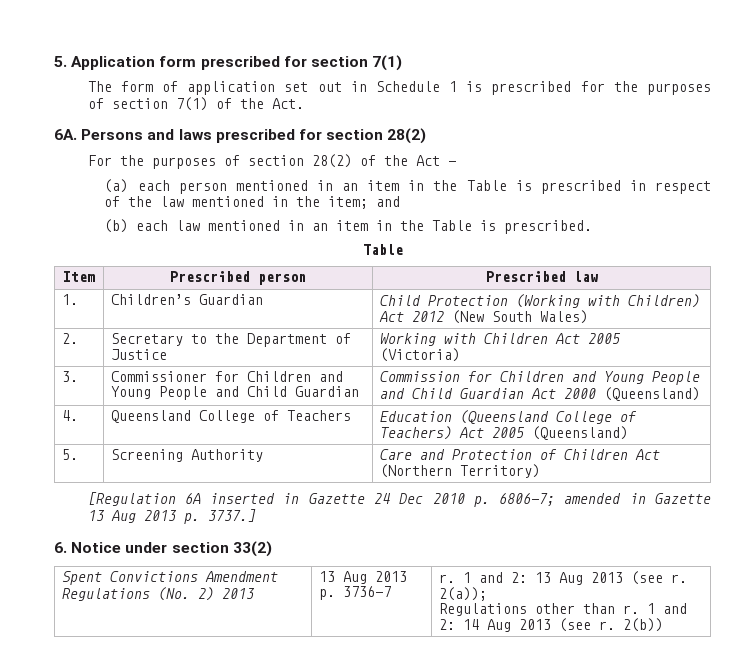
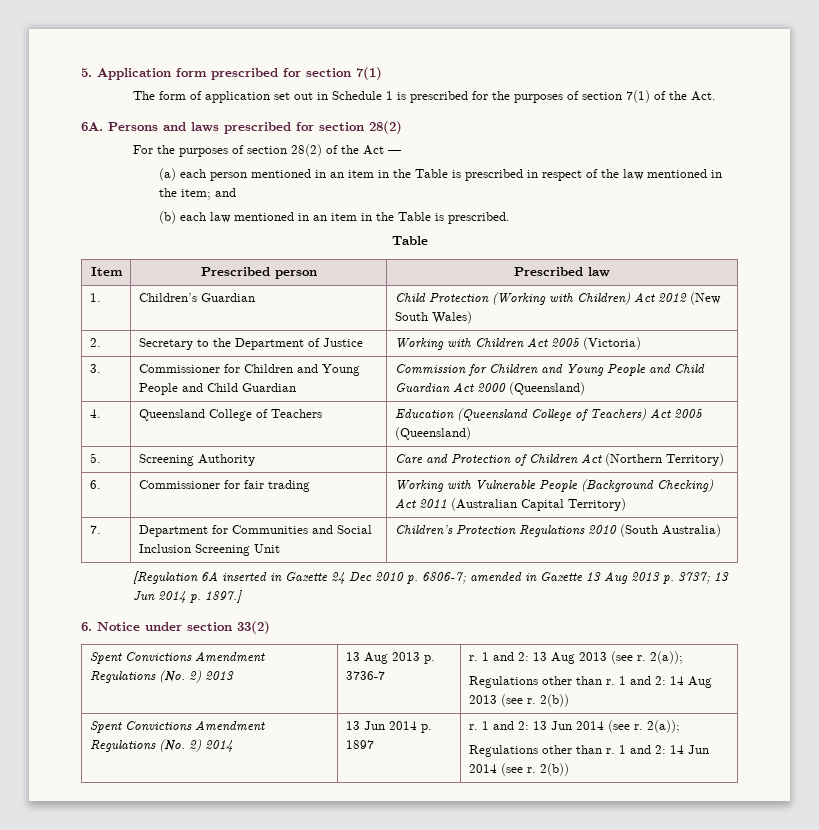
(541, 471) none -> [89,480,101,489] [138,480,310,492] [394,479,713,492] [394,498,626,511] [89,525,101,534] [138,525,372,537] [138,544,280,556] [394,524,721,537] // 6. | Commissioner for fair trading | Working with Vulnerable People (Background Checking) Act 2011 (Australian Capital Territory) // 7. | Department for Communities and Social Inclusion Screening Unit | Children’s Protection Regulations 2010 (South Australia)
[207,509,256,522] 3737.] -> [677,572,729,584] [132,590,242,603] 3737; 13 Jun 2014 p. 1897.]
(664, 625) none -> [89,720,265,733] [89,739,233,752] [345,721,432,733] [345,740,374,749] [468,720,680,733] [468,745,709,757] [468,763,569,776] // Spent Convictions Amendment Regulations (No. 2) 2014 | 13 Jun 2014 p. 1897 | r. 1 and 2: 13 Jun 2014 (see r. 2(a)); // Regulations other than r. 1 and 2: 14 Jun 2014 (see r. 2(b))

